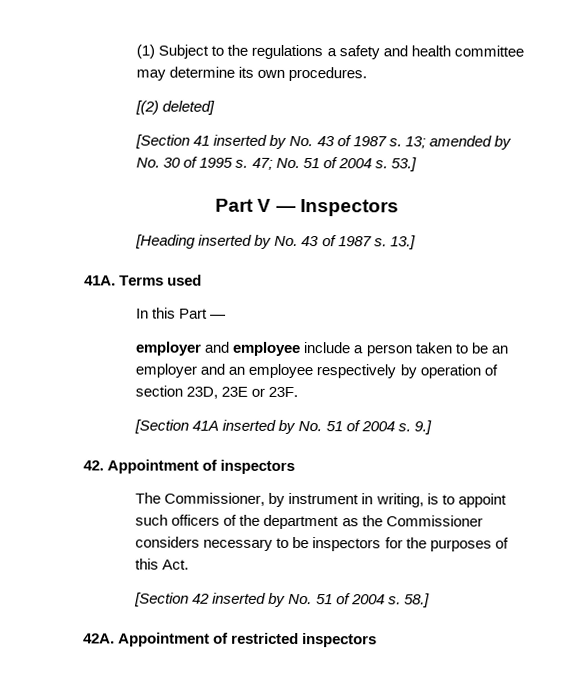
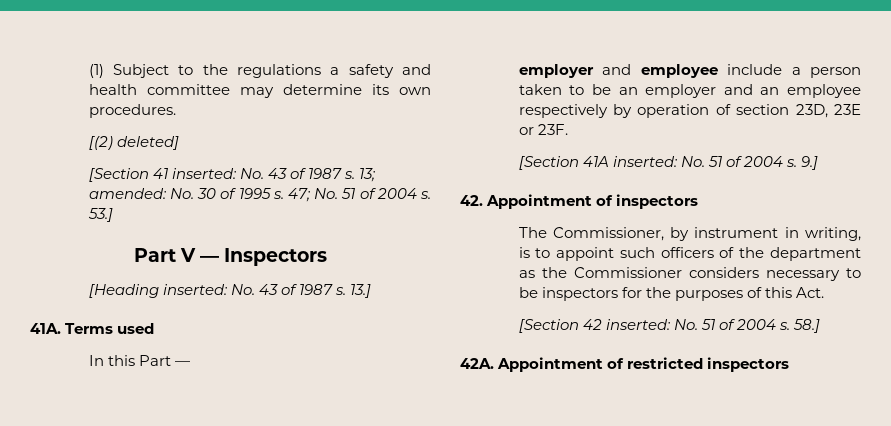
[213,134,288,149] inserted by -> [171,168,237,179] inserted:
[428,135,512,150] amended by -> [88,188,167,199] amended:
[198,234,273,249] inserted by -> [162,284,228,295] inserted:
[222,419,297,435] inserted by -> [612,156,678,167] inserted:
[212,592,287,607] inserted by -> [605,319,671,330] inserted:

